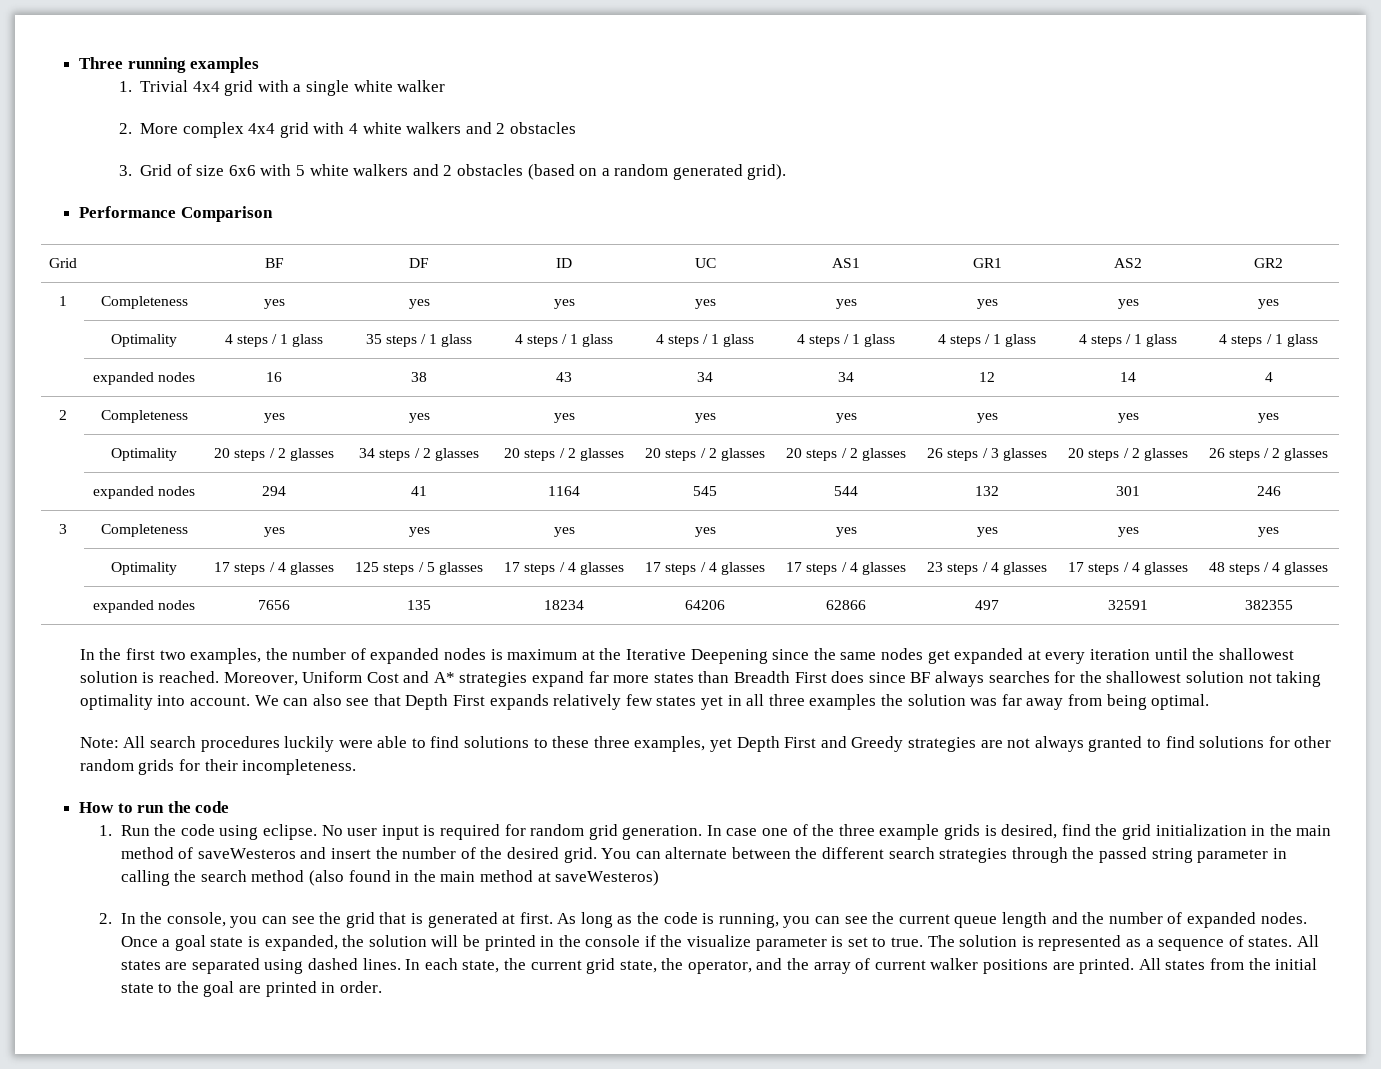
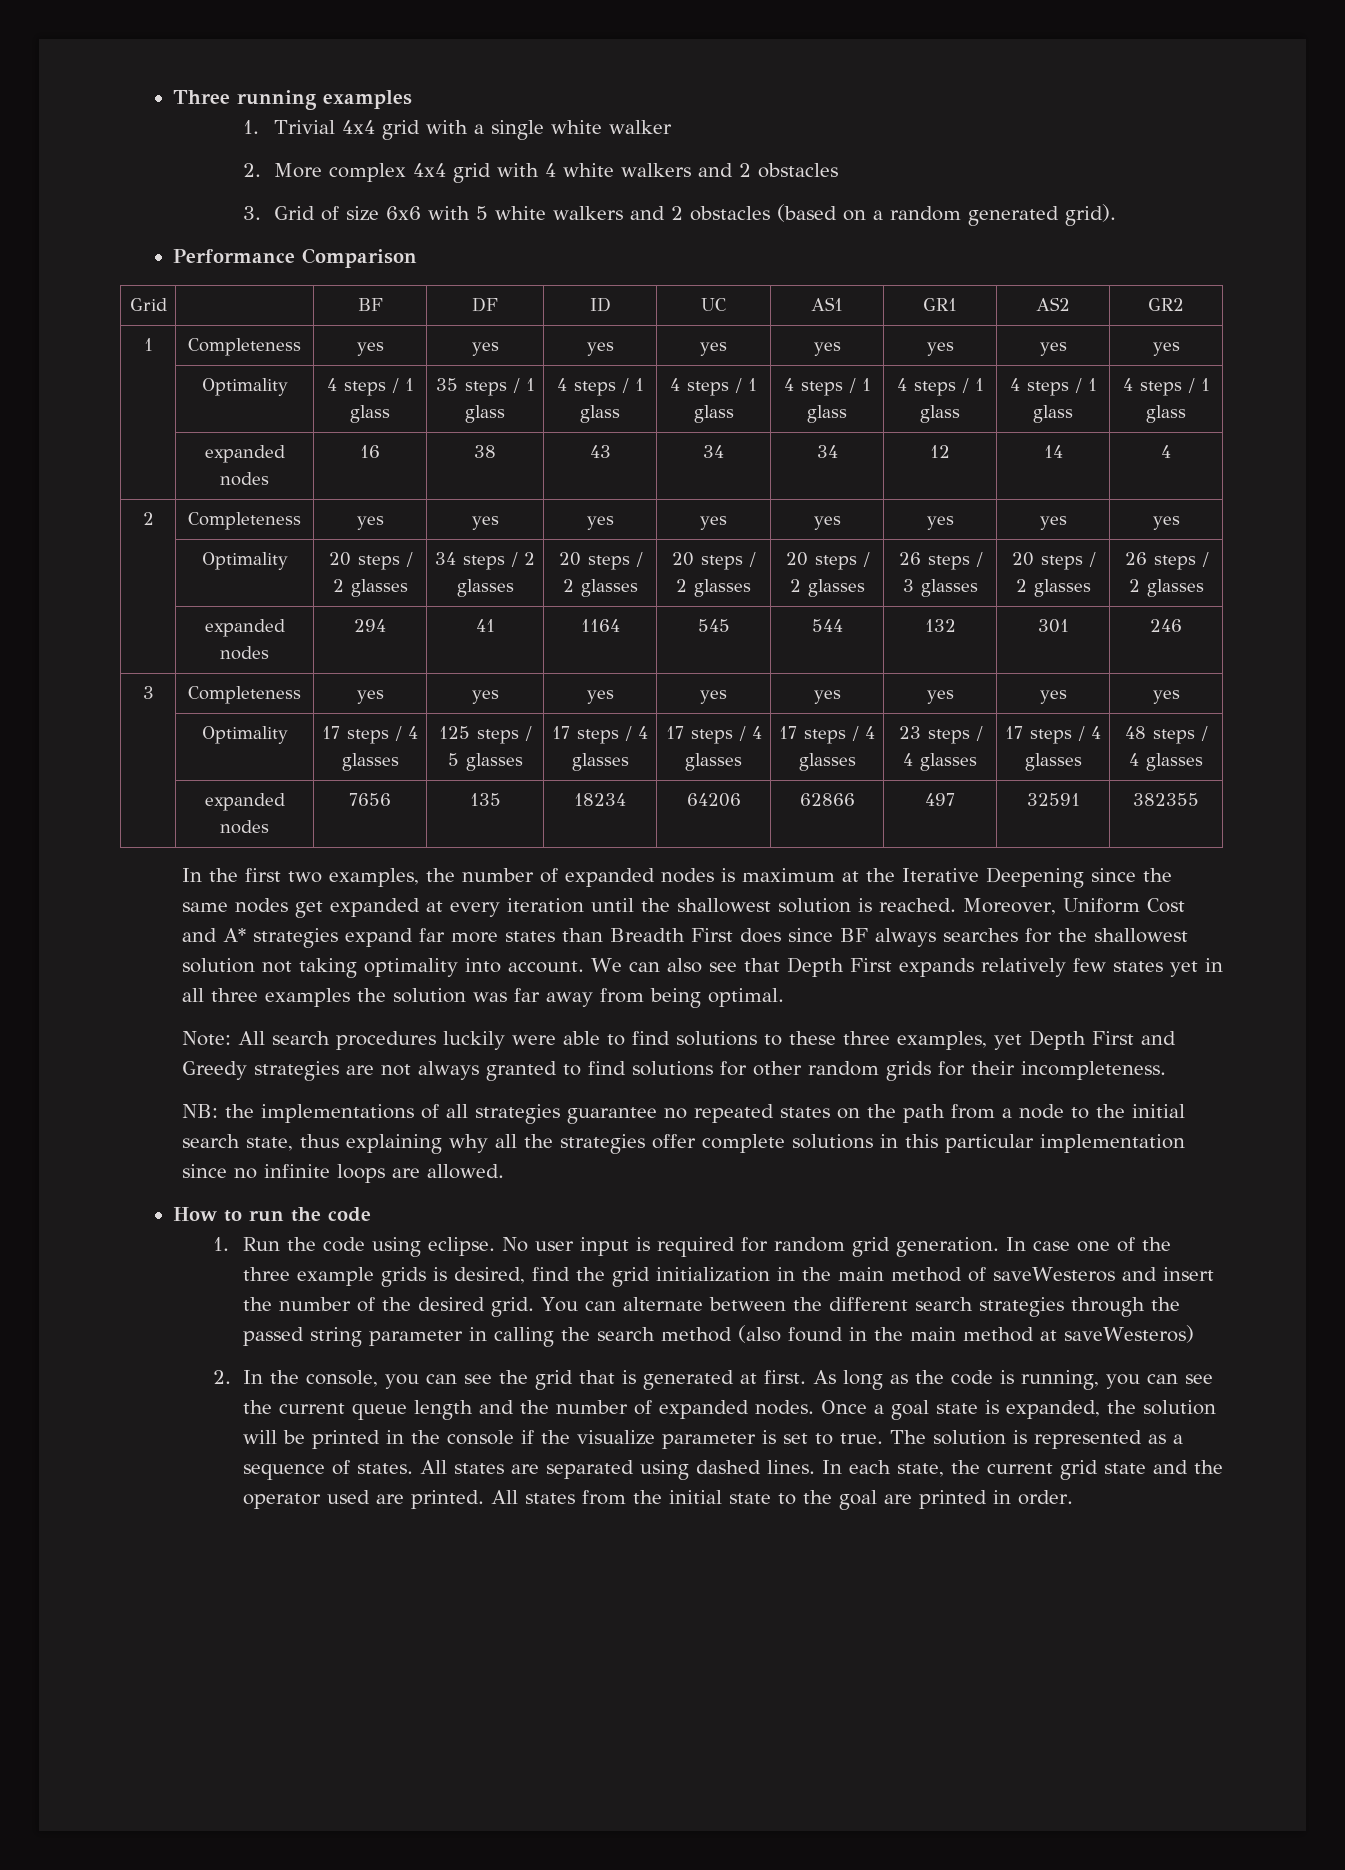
(357, 767) none -> [181,1104,1185,1124] [181,1134,1185,1154] [181,1164,504,1183] // NB: the implementations of all strategies guarantee no repeated states on the path from a node to the initial search state, thus explaining why all the strategies offer complete solutions in this particular implementation since no infinite loops are allowed.
[619,958,1049,974] state, the operator, and the array of current walker positions -> [1104,1460,1224,1474] [243,1490,371,1509] state and the operator used

